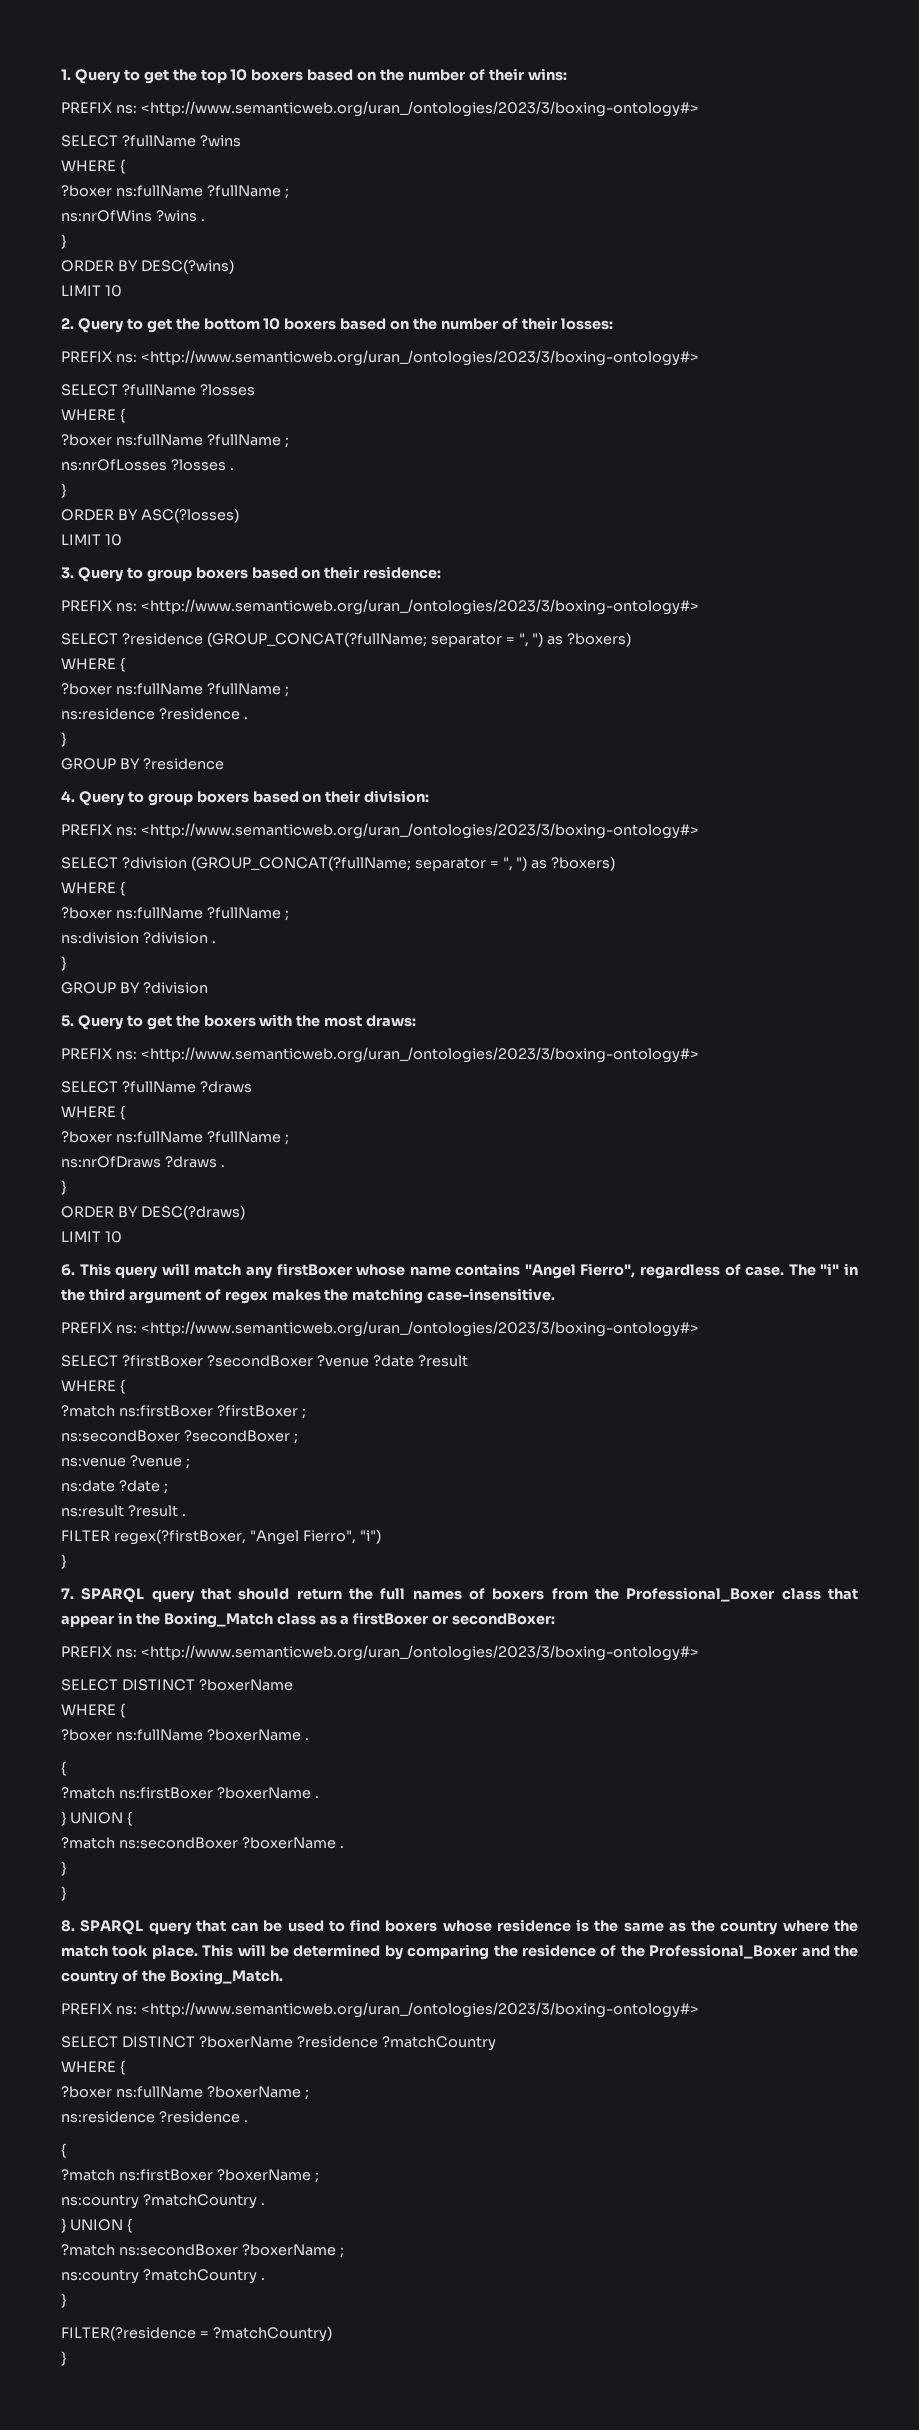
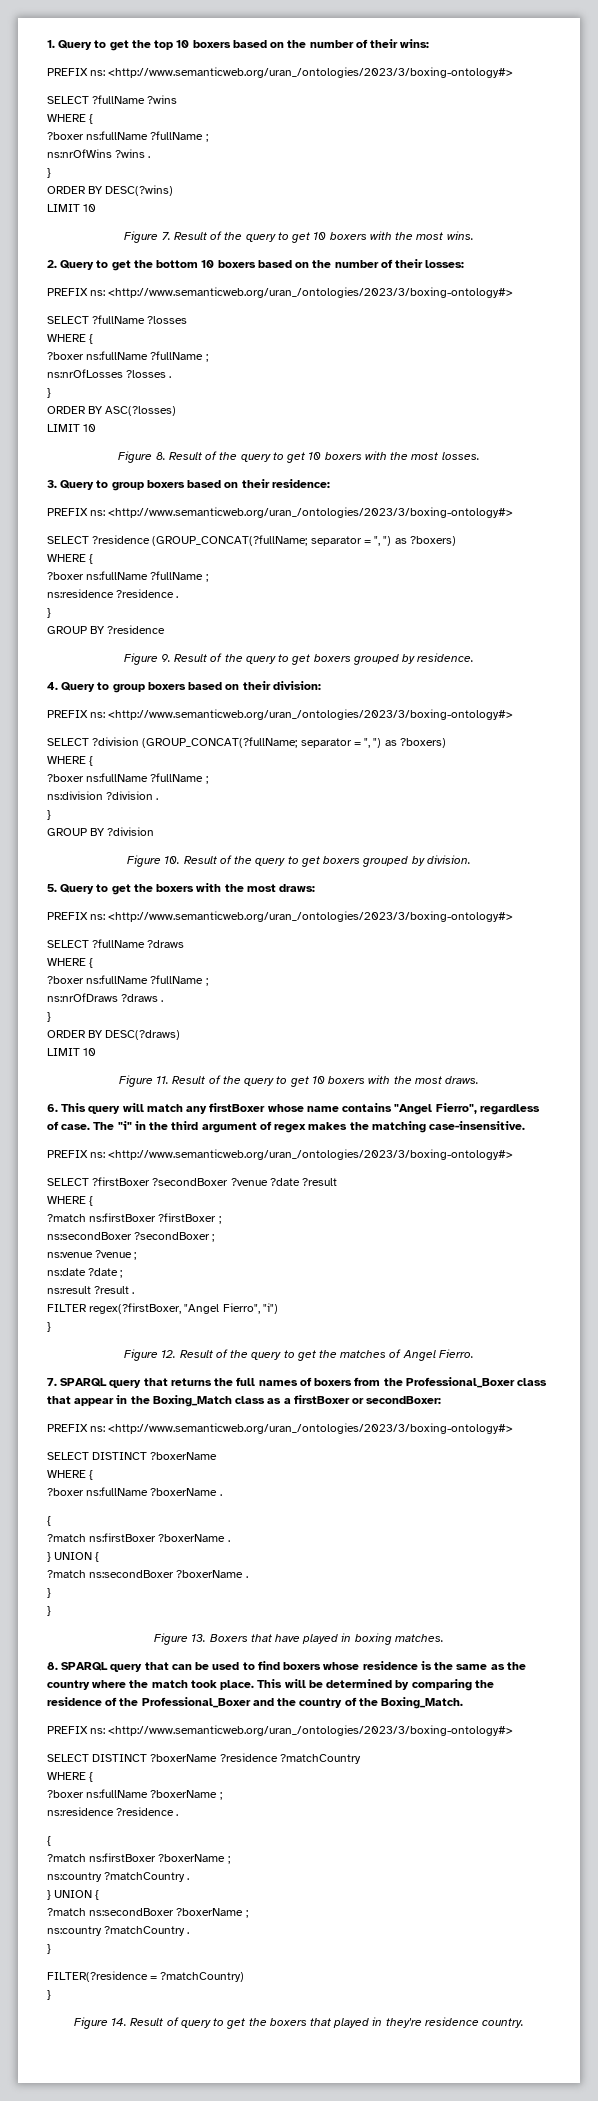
(122, 291) none -> [124,231,474,243] // Figure 7. Result of the query to get 10 boxers with the most wins.
(122, 540) none -> [118,451,480,463] // Figure 8. Result of the query to get 10 boxers with the most losses.
(224, 764) none -> [123,653,475,665] // Figure 9. Result of the query to get boxers grouped by residence.
(208, 988) none -> [127,855,471,867] // Figure 10. Result of the query to get boxers grouped by division.
(122, 1237) none -> [118,1075,480,1087] // Figure 11. Result of the query to get 10 boxers with the most draws.
(66, 1561) none -> [124,1349,474,1361] // Figure 12. Result of the query to get the matches of Angel Fierro.
[238,1588,342,1600] should return -> [170,1378,212,1386] returns
(66, 1893) none -> [154,1633,444,1645] // Figure 13. Boxers that have played in boxing matches.
(66, 2358) none -> [73,2017,525,2029] // Figure 14. Result of query to get the boxers that played in they're residence country.

